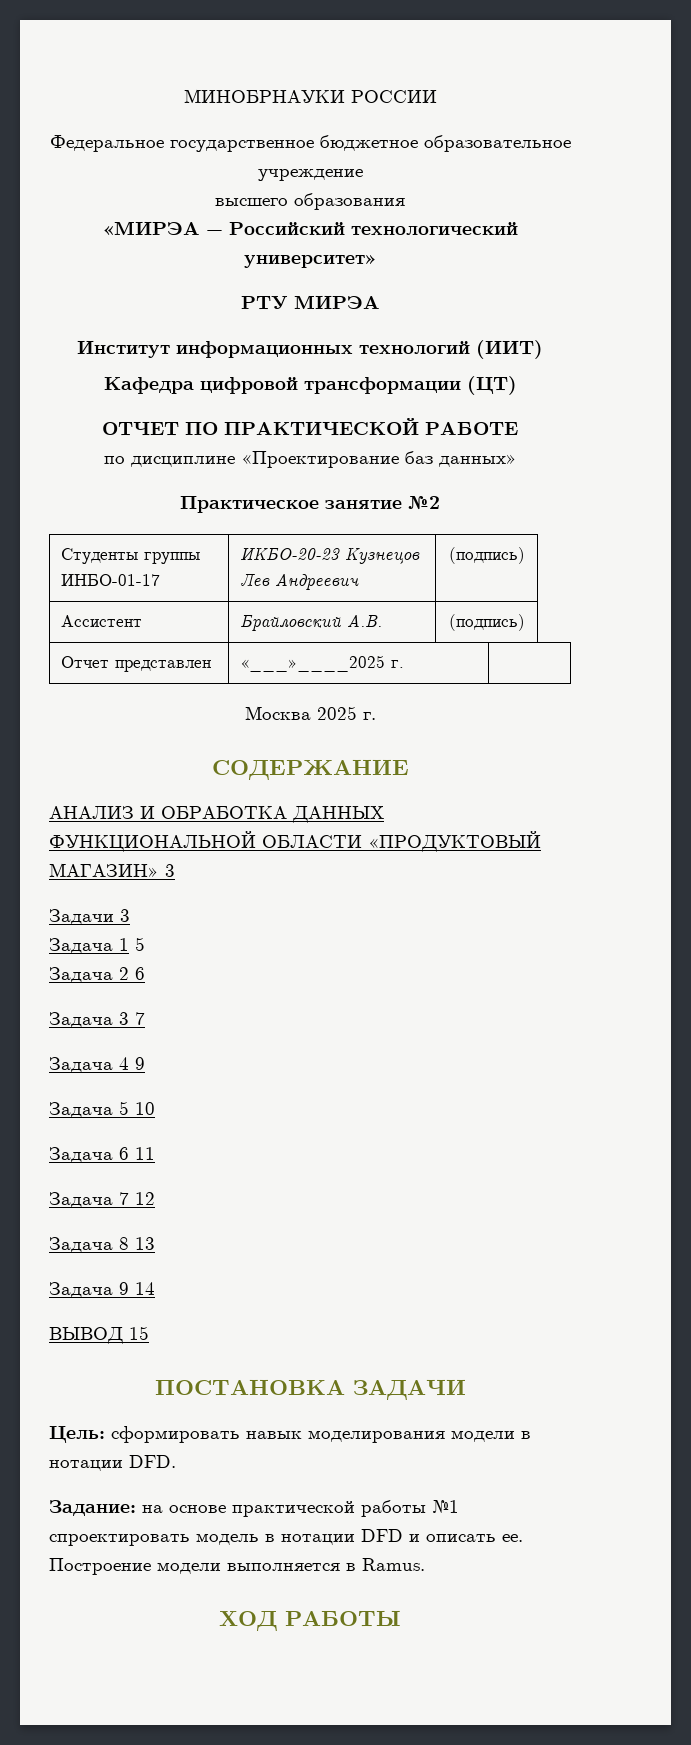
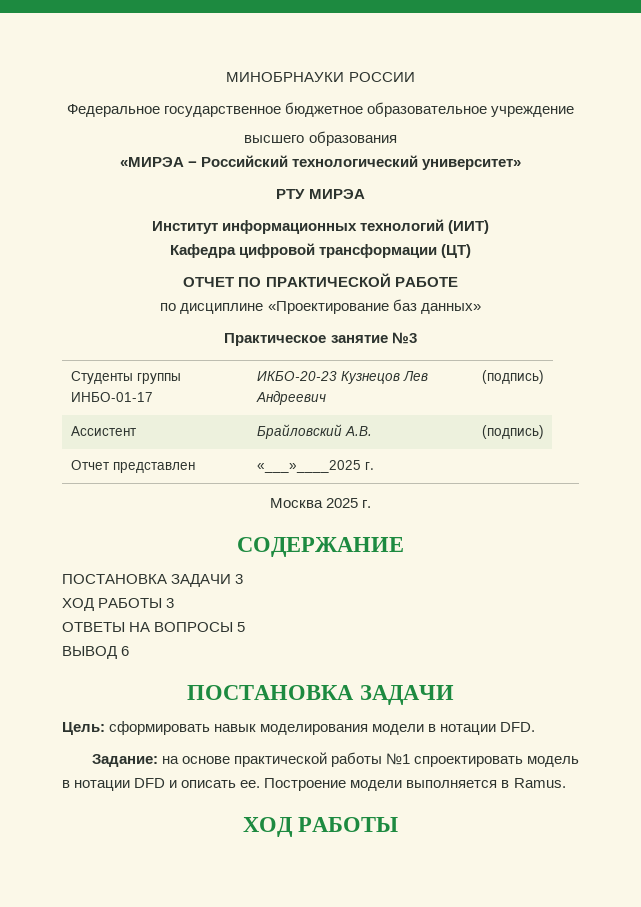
[408,496,440,510] №2 -> [391,332,417,344] №3
[49,806,384,823] [49,830,541,852] [49,863,175,877] [49,909,130,925] [49,938,129,954] АНАЛИЗ И ОБРАБОТКА ДАННЫХ ФУНКЦИОНАЛЬНОЙ ОБЛАСТИ «ПРОДУКТОВЫЙ МАГАЗИН» 3 // Задачи 3 // Задача 1 -> [62,574,244,587] [62,598,175,611] [62,622,234,632] ПОСТАНОВКА ЗАДАЧИ 3 // ХОД РАБОТЫ 3 // ОТВЕТЫ НА ВОПРОСЫ
[49,967,145,983] [49,1012,145,1028] [49,1057,145,1073] [49,1101,155,1118] [49,1147,155,1163] [49,1192,155,1208] [49,1237,155,1253] [49,1282,155,1298] [49,1326,149,1344] Задача 2 6 // Задача 3 7 // Задача 4 9 // Задача 5 10 // Задача 6 11 // Задача 7 12 // Задача 8 13 // Задача 9 14 // ВЫВОД 15 -> [62,646,130,659] ВЫВОД 6

